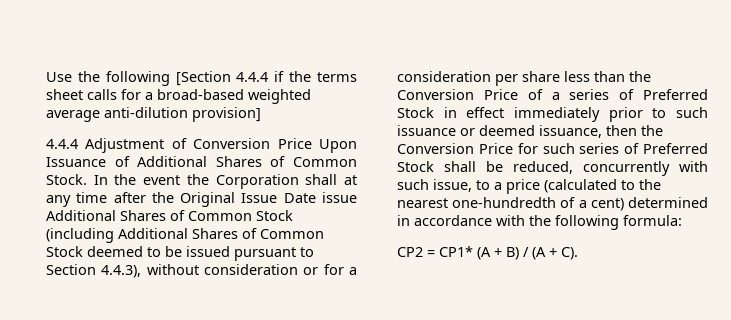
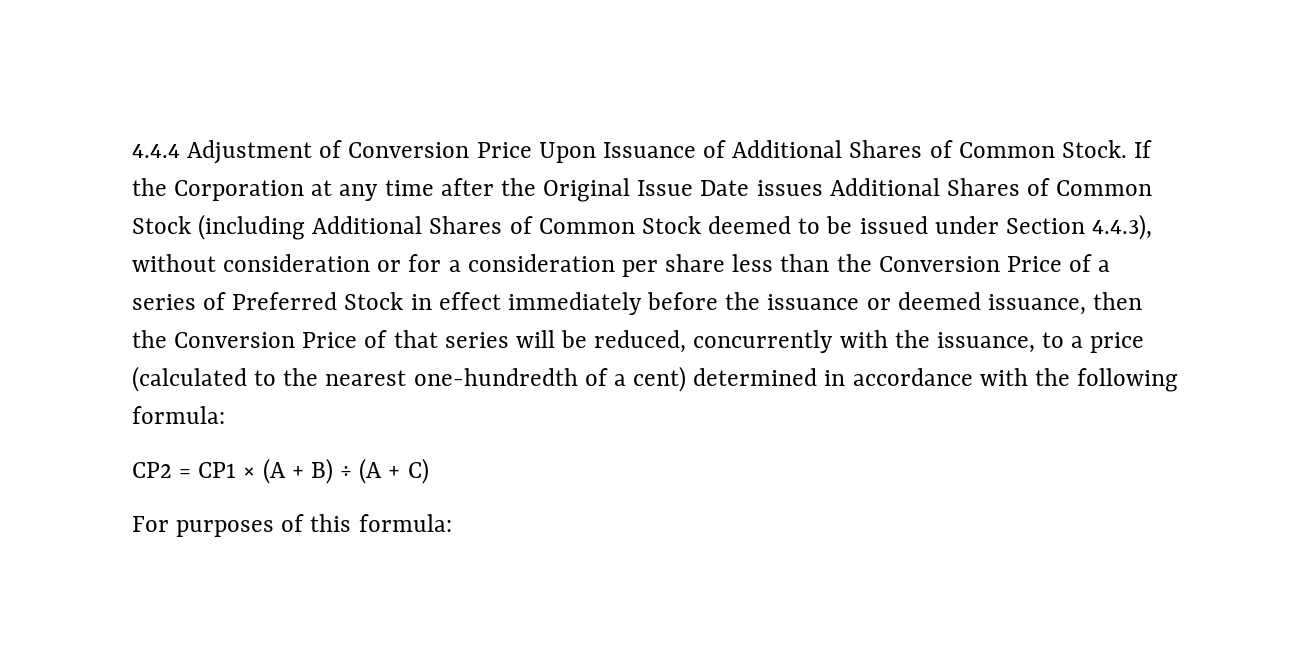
[46,71,357,86] [46,89,311,104] [46,107,261,122] Use the following [Section 4.4.4 if the terms sheet calls for a broad-based weighted average anti-dilution provision] // -> (132, 151) none
[93,174,181,185] In the event -> [1134,140,1153,158] If
[305,174,338,185] shall -> (305, 190) none
[321,192,357,203] issue -> [756,180,823,196] issues
[234,247,314,261] pursuant to -> [934,216,999,234] under
[608,107,708,122] prior to such -> [647,292,761,310] before the
[517,143,708,154] [397,161,476,172] for such series of Preferred Stock shall -> [364,330,555,348] of that series will
[397,179,472,192] such issue, -> [894,330,1035,353] the issuance,
[439,246,473,257] CP1* -> [198,462,256,478] CP1 ×
[523,247,578,260] / (A + C). -> [340,458,429,484] [132,514,452,537] ÷ (A + C) // For purposes of this formula:

